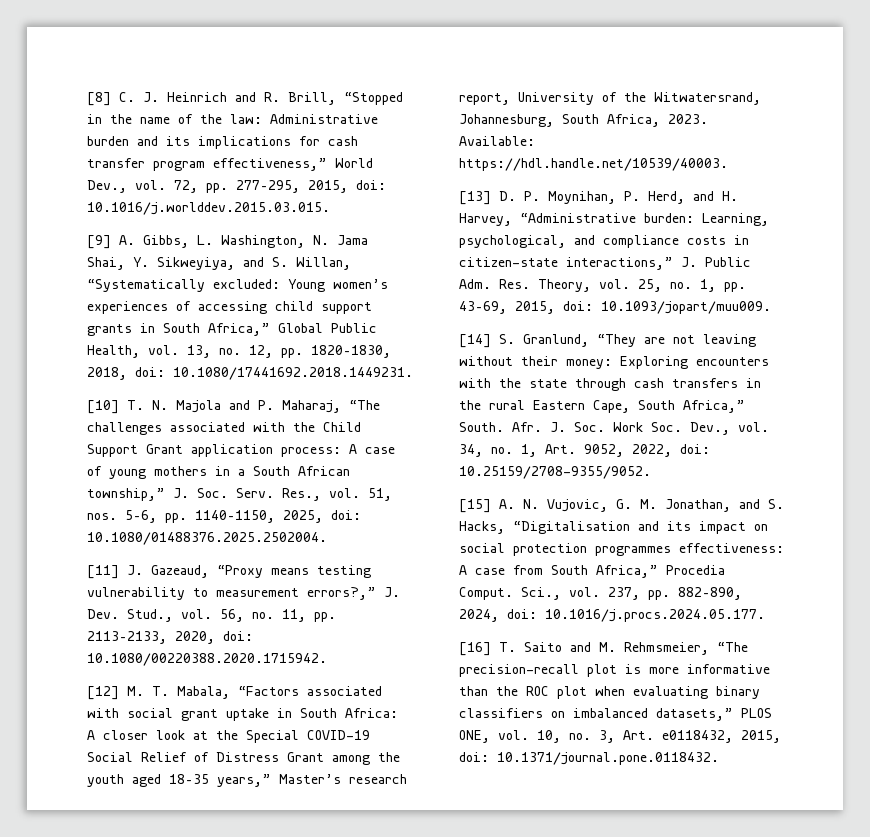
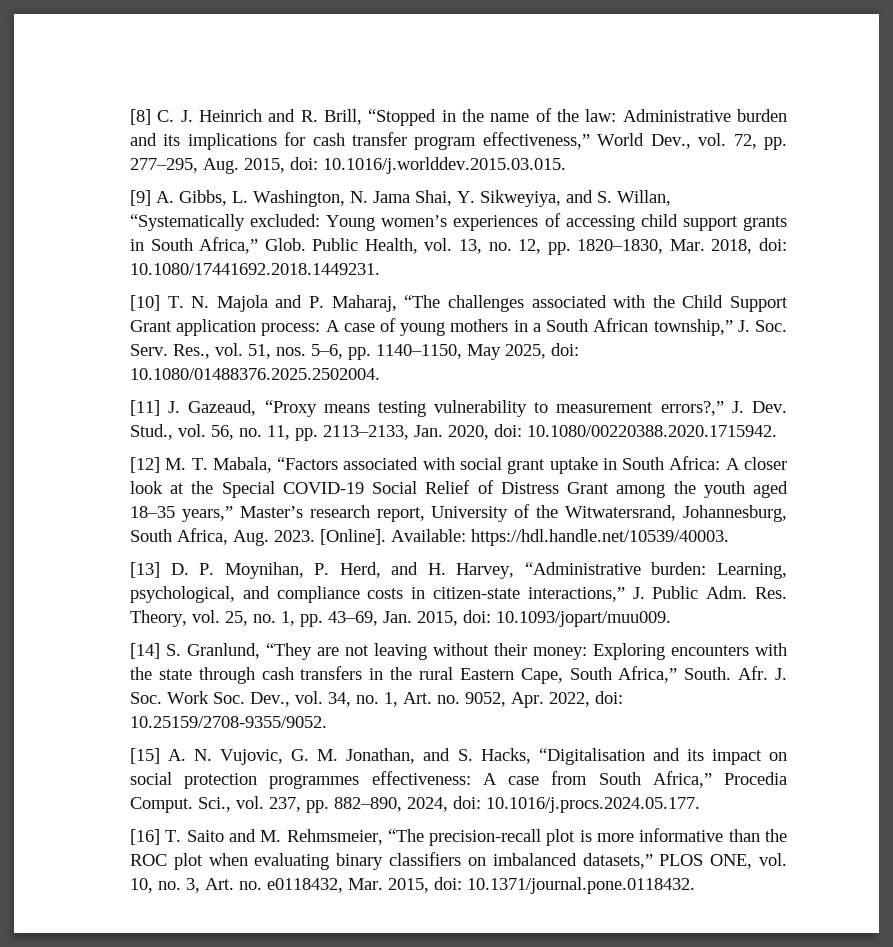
(300, 186) none -> [202,158,239,174] Aug.
[277,323,323,333] Global -> [264,238,306,251] Glob.
(391, 351) none -> [669,239,705,251] Mar.
(275, 516) none -> [466,344,501,360] May
(167, 637) none -> [413,425,443,437] Jan.
[667,114,708,124] 2023. -> [232,529,386,546] Aug. 2023. [Online].
(507, 307) none -> [382,611,412,623] Jan.
[583,444,624,457] 9052, -> [436,692,544,708] no. 9052, Apr.
[661,730,733,743] e0118432, -> [238,878,383,893] no. e0118432, Mar.

